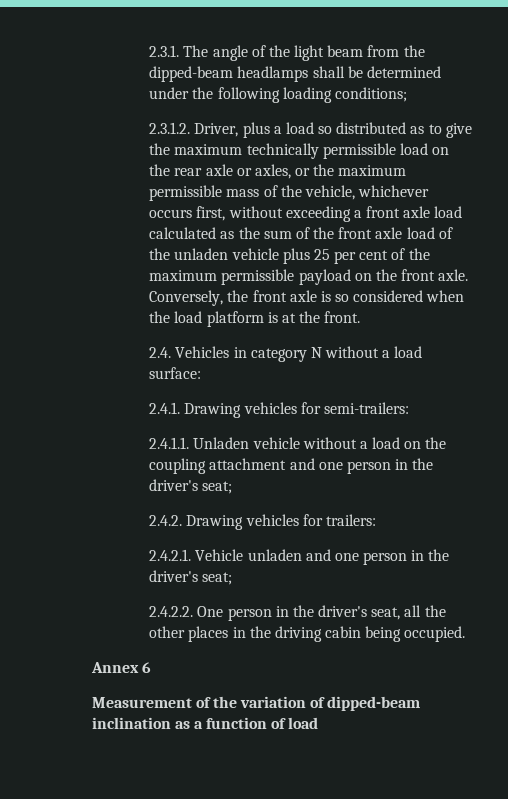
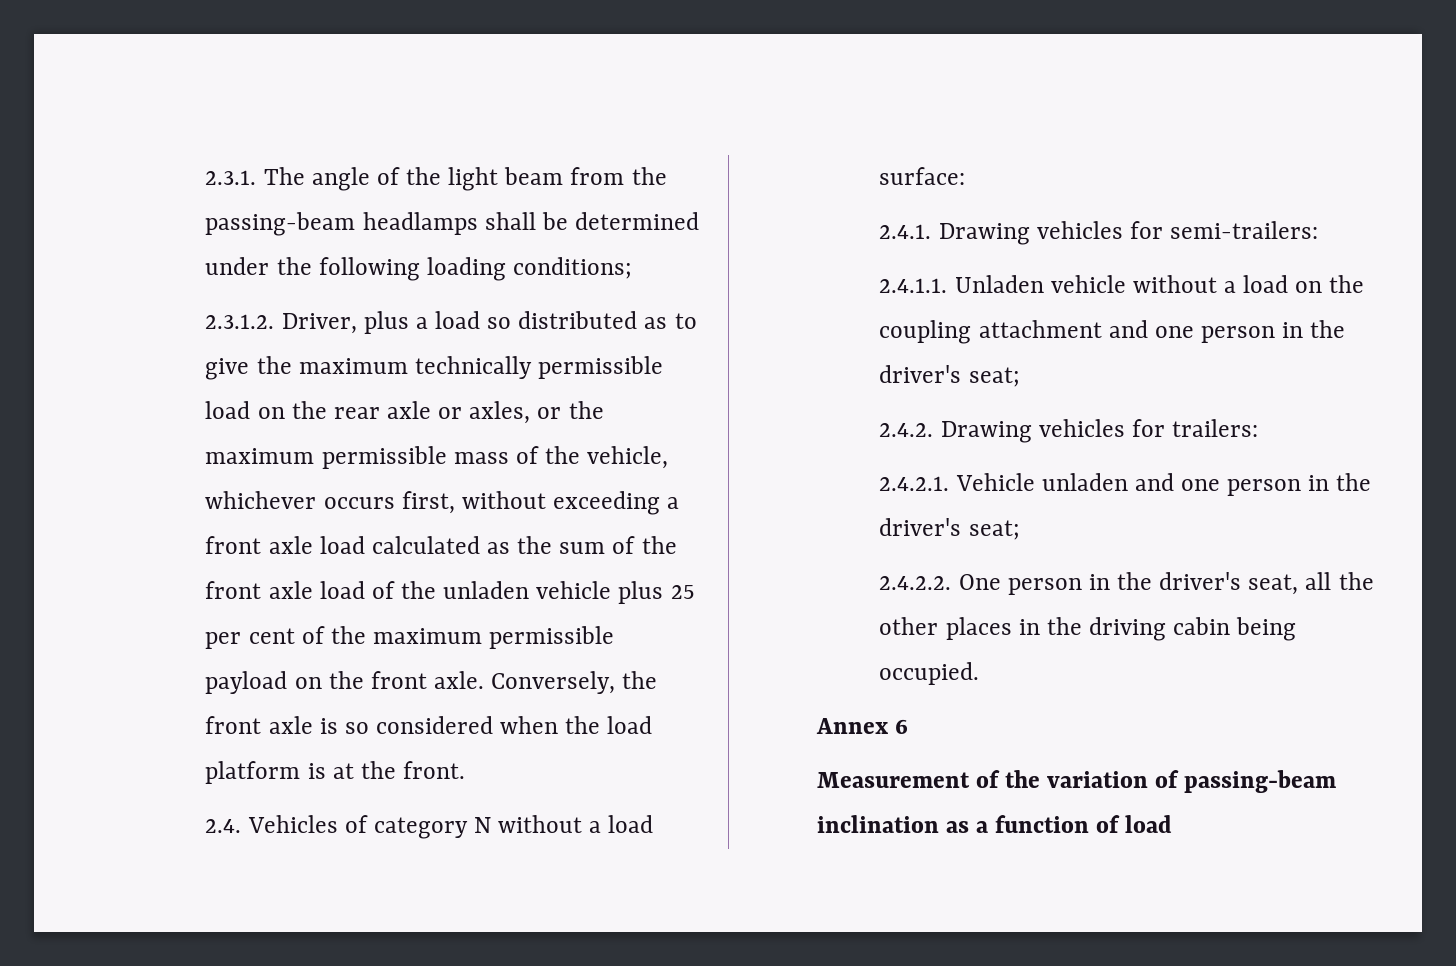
[149,66,234,82] dipped-beam -> [205,212,356,236] passing-beam
[233,347,247,358] in -> [344,815,368,833] of
[327,696,421,711] dipped-beam -> [1184,770,1337,793] passing-beam

